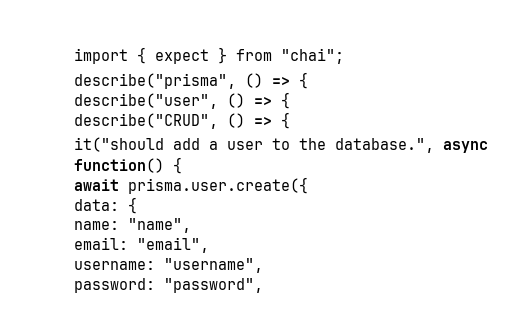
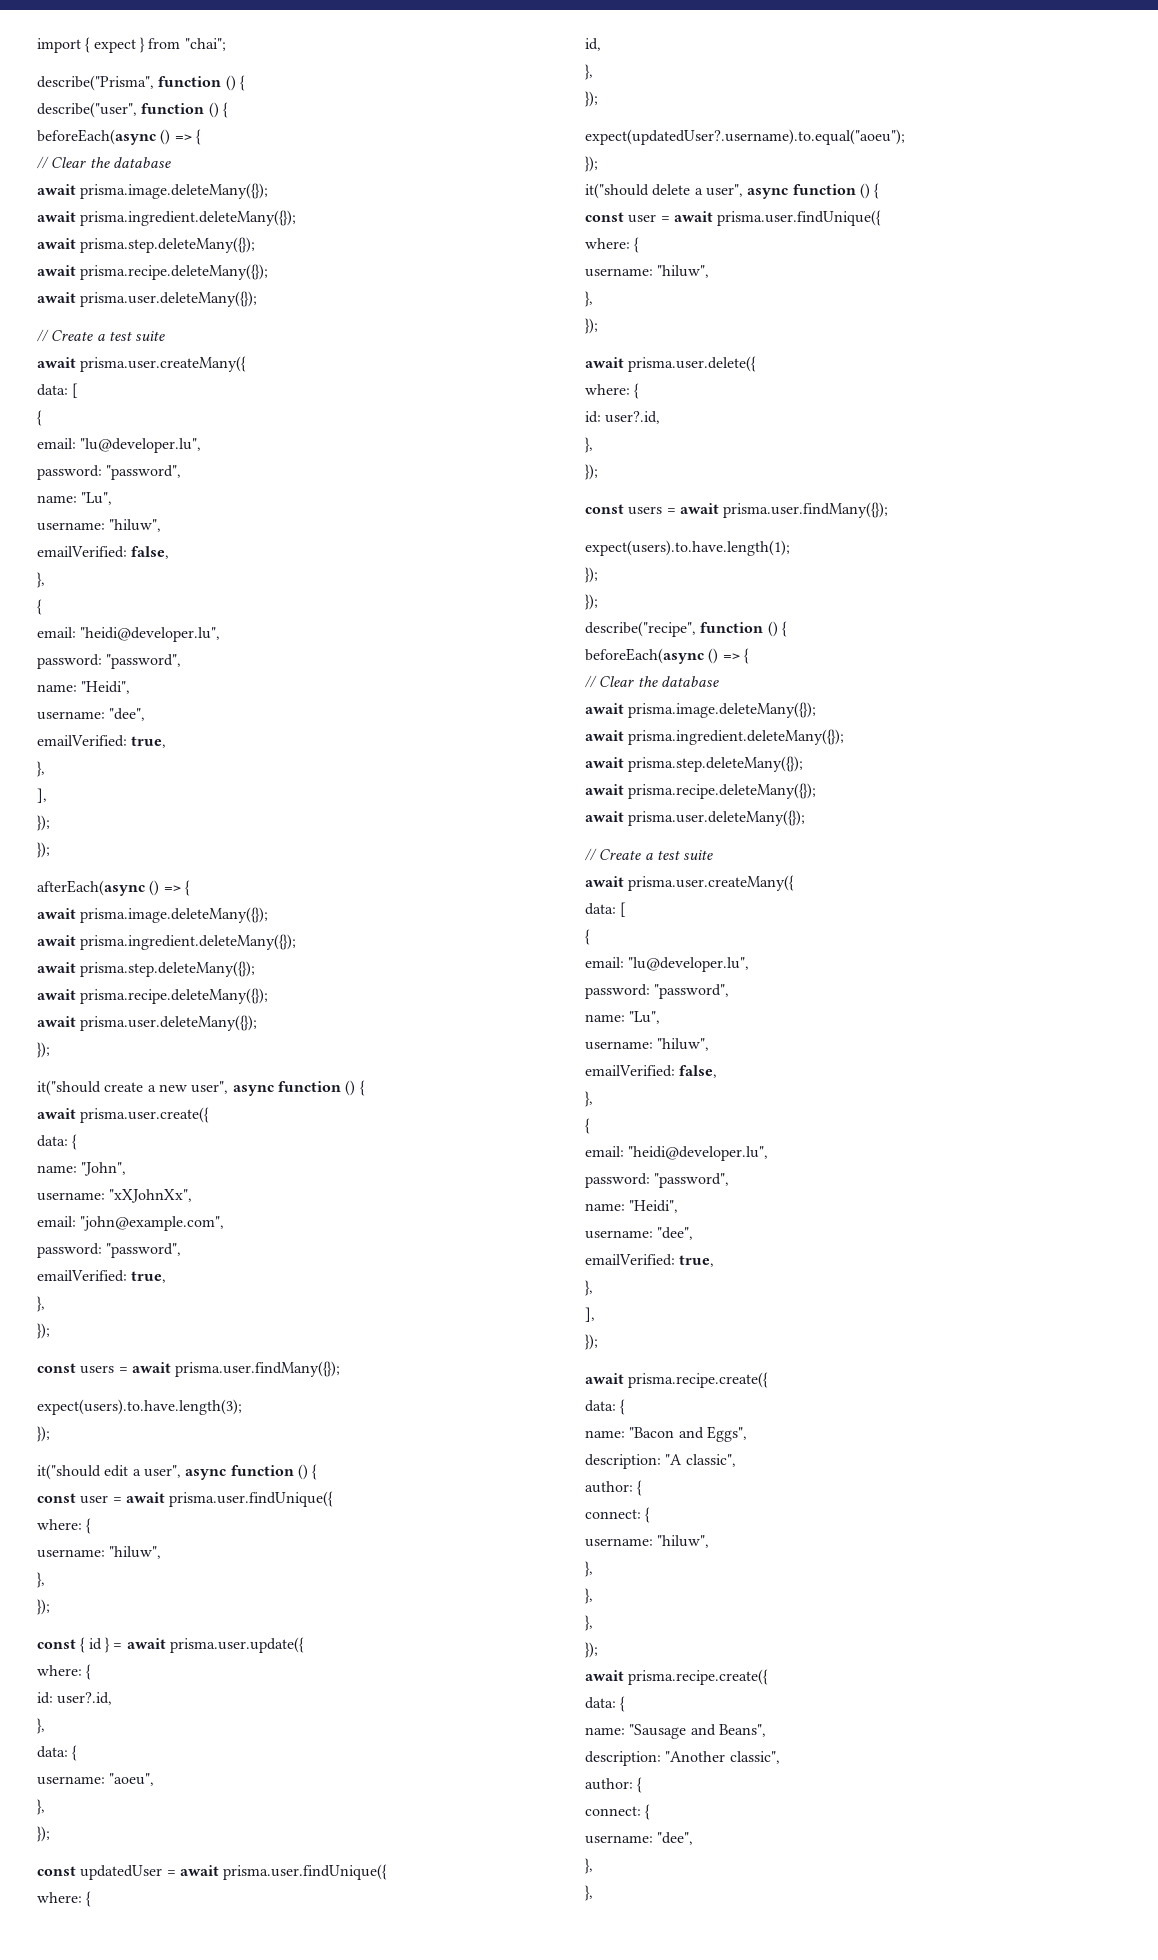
[74,72,308,89] [74,92,290,109] [74,112,290,129] [74,137,488,153] [74,158,164,173] describe("prisma", () => { // describe("user", () => { // describe("CRUD", () => { // it("should add a user to the database.", async function() -> [37,75,245,91] [37,102,228,118] [37,129,201,145] [37,156,171,169] [37,183,269,199] [37,210,297,226] [37,237,256,253] [37,264,269,280] [37,291,258,307] [37,329,166,342] [37,356,247,372] [37,383,79,398] [37,410,42,426] [37,438,202,453] [37,465,182,480] [37,492,113,505] [37,519,162,532] [37,546,170,559] [37,572,45,588] [37,599,42,615] [37,627,221,642] [37,654,182,669] [37,681,131,694] [37,708,146,721] [37,735,167,748] [37,761,45,777] [37,788,47,803] [37,815,50,831] [37,842,50,858] [37,880,190,896] [37,907,269,923] [37,934,297,950] [37,961,256,977] [37,988,269,1004] [37,1015,258,1031] [37,1042,50,1058] [37,1080,356,1096] describe("Prisma", function () { // describe("user", function () { // beforeEach(async () => { // // Clear the database // await prisma.image.deleteMany({}); // await prisma.ingredient.deleteMany({}); // await prisma.step.deleteMany({}); // await prisma.recipe.deleteMany({}); // await prisma.user.deleteMany({}); // // Create a test suite // await prisma.user.createMany({ // data: [ // { // email: "lu@developer.lu", // password: "password", // name: "Lu", // username: "hiluw", // emailVerified: false, // }, // { // email: "heidi@developer.lu", // password: "password", // name: "Heidi", // username: "dee", // emailVerified: true, // }, // ], // }); // }); // afterEach(async () => { // await prisma.image.deleteMany({}); // await prisma.ingredient.deleteMany({}); // await prisma.step.deleteMany({}); // await prisma.recipe.deleteMany({}); // await prisma.user.deleteMany({}); // }); // it("should create a new user", async function ()
[128,218,191,233] [74,237,209,253] [74,258,263,273] [74,278,263,293] "name", // email: "email", // username: "username", // password: "password", -> [81,1162,127,1176] [37,1189,193,1203] [37,1216,225,1231] [37,1243,182,1258] [37,1270,167,1283] [37,1296,45,1312] [37,1323,50,1339] [37,1361,341,1377] [37,1399,242,1415] [37,1426,50,1442] [37,1464,318,1480] [37,1491,334,1507] [37,1518,92,1534] [37,1546,162,1559] [37,1572,45,1588] [37,1599,50,1615] [37,1637,304,1653] [37,1664,92,1680] [37,1692,113,1705] [37,1718,45,1734] [37,1745,78,1761] [37,1773,155,1786] [37,1799,45,1815] [37,1826,50,1842] [37,1864,388,1880] [37,1891,92,1907] [585,38,601,51] [585,64,593,80] [585,91,598,107] [585,129,905,145] [585,156,598,172] [585,183,880,199] [585,210,882,226] [585,237,640,253] [585,265,710,278] [585,291,593,307] [585,318,598,334] [585,356,757,372] [585,383,640,399] [585,411,661,424] [585,437,593,453] [585,464,598,480] [585,502,889,518] [585,540,790,556] [585,567,598,583] [585,594,598,610] [585,621,787,637] [585,648,749,664] [585,675,719,688] [585,702,817,718] [585,729,845,745] [585,756,804,772] [585,783,817,799] [585,810,806,826] [585,848,714,861] [585,875,795,891] [585,902,627,917] [585,929,590,945] [585,957,750,972] [585,984,730,999] [585,1011,661,1024] [585,1038,710,1051] [585,1065,718,1078] [585,1091,593,1107] [585,1118,590,1134] [585,1146,769,1161] [585,1173,730,1188] [585,1200,679,1213] [585,1227,694,1240] [585,1254,715,1267] [585,1280,593,1296] [585,1307,595,1322] [585,1334,598,1350] [585,1372,769,1388] [585,1399,626,1415] [585,1426,747,1442] [585,1454,736,1469] [585,1480,643,1496] [585,1507,651,1523] [585,1535,710,1548] [585,1561,593,1577] [585,1588,593,1604] [585,1615,593,1631] [585,1642,598,1658] [585,1669,769,1685] [585,1696,626,1712] [585,1724,766,1739] [585,1751,780,1766] [585,1777,643,1793] [585,1804,651,1820] [585,1832,694,1845] [585,1858,593,1874] [585,1885,593,1901] "John", // username: "xXJohnXx", // email: "john@example.com", // password: "password", // emailVerified: true, // }, // }); // const users = await prisma.user.findMany({}); // expect(users).to.have.length(3); // }); // it("should edit a user", async function () { // const user = await prisma.user.findUnique({ // where: { // username: "hiluw", // }, // }); // const { id } = await prisma.user.update({ // where: { // id: user?.id, // }, // data: { // username: "aoeu", // }, // }); // const updatedUser = await prisma.user.findUnique({ // where: { // id, // }, // }); // expect(updatedUser?.username).to.equal("aoeu"); // }); // it("should delete a user", async function () { // const user = await prisma.user.findUnique({ // where: { // username: "hiluw", // }, // }); // await prisma.user.delete({ // where: { // id: user?.id, // }, // }); // const users = await prisma.user.findMany({}); // expect(users).to.have.length(1); // }); // }); // describe("recipe", function () { // beforeEach(async () => { // // Clear the database // await prisma.image.deleteMany({}); // await prisma.ingredient.deleteMany({}); // await prisma.step.deleteMany({}); // await prisma.recipe.deleteMany({}); // await prisma.user.deleteMany({}); // // Create a test suite // await prisma.user.createMany({ // data: [ // { // email: "lu@developer.lu", // password: "password", // name: "Lu", // username: "hiluw", // emailVerified: false, // }, // { // email: "heidi@developer.lu", // password: "password", // name: "Heidi", // username: "dee", // emailVerified: true, // }, // ], // }); // await prisma.recipe.create({ // data: { // name: "Bacon and Eggs", // description: "A classic", // author: { // connect: { // username: "hiluw", // }, // }, // }, // }); // await prisma.recipe.create({ // data: { // name: "Sausage and Beans", // description: "Another classic", // author: { // connect: { // username: "dee", // }, // },

